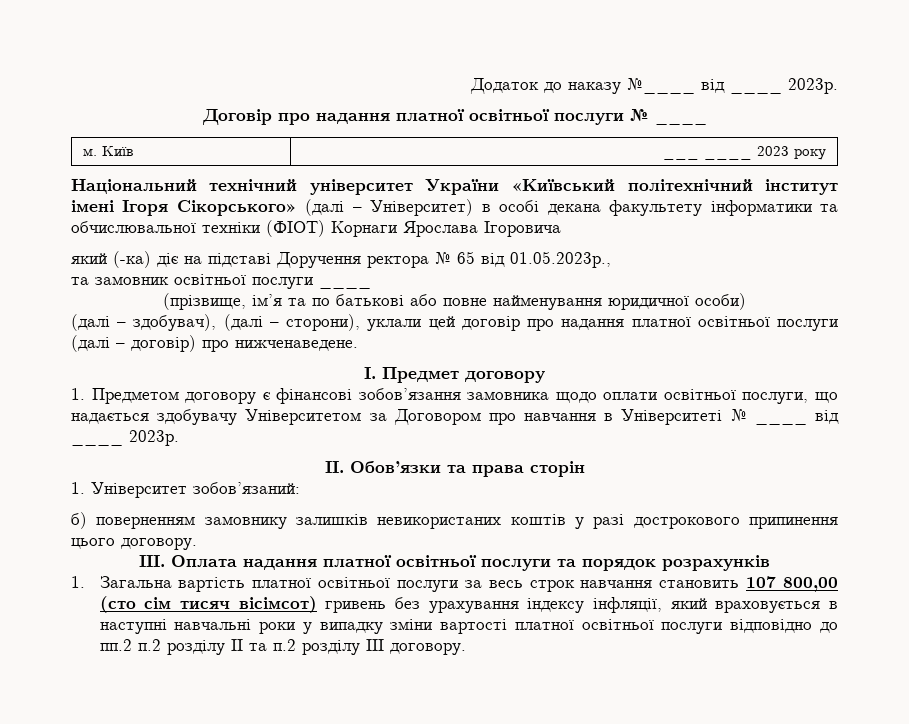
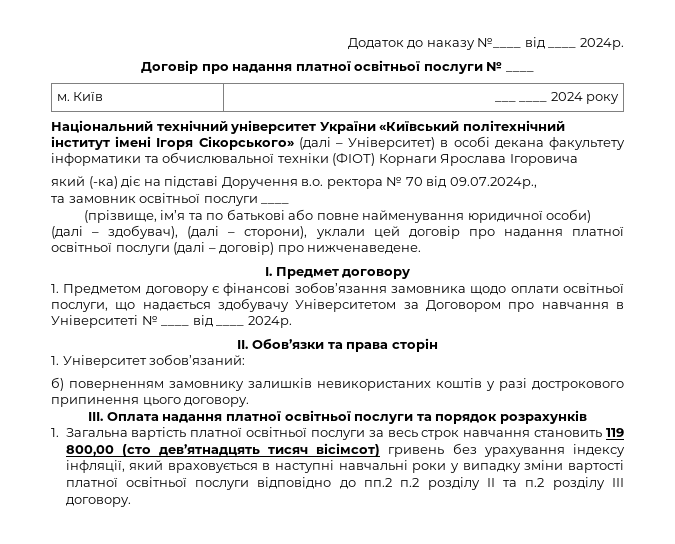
[788,78,838,94] 2023р. -> [580,38,624,50] 2024р.
[757,146,790,156] 2023 -> [550,92,583,101] 2024
(361, 260) none -> [301,179,324,186] в.о.
[457,251,611,268] 65 від 01.05.2023р., -> [405,176,537,189] 70 від 09.07.2024р.,
[129,430,179,446] 2023р. -> [247,316,292,328] 2024р.
[746,576,777,588] 107 -> [606,428,625,437] 119
[144,597,172,609] сім -> [158,444,260,456] дев’ятнадцять

